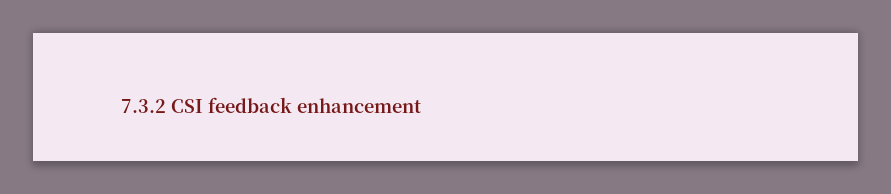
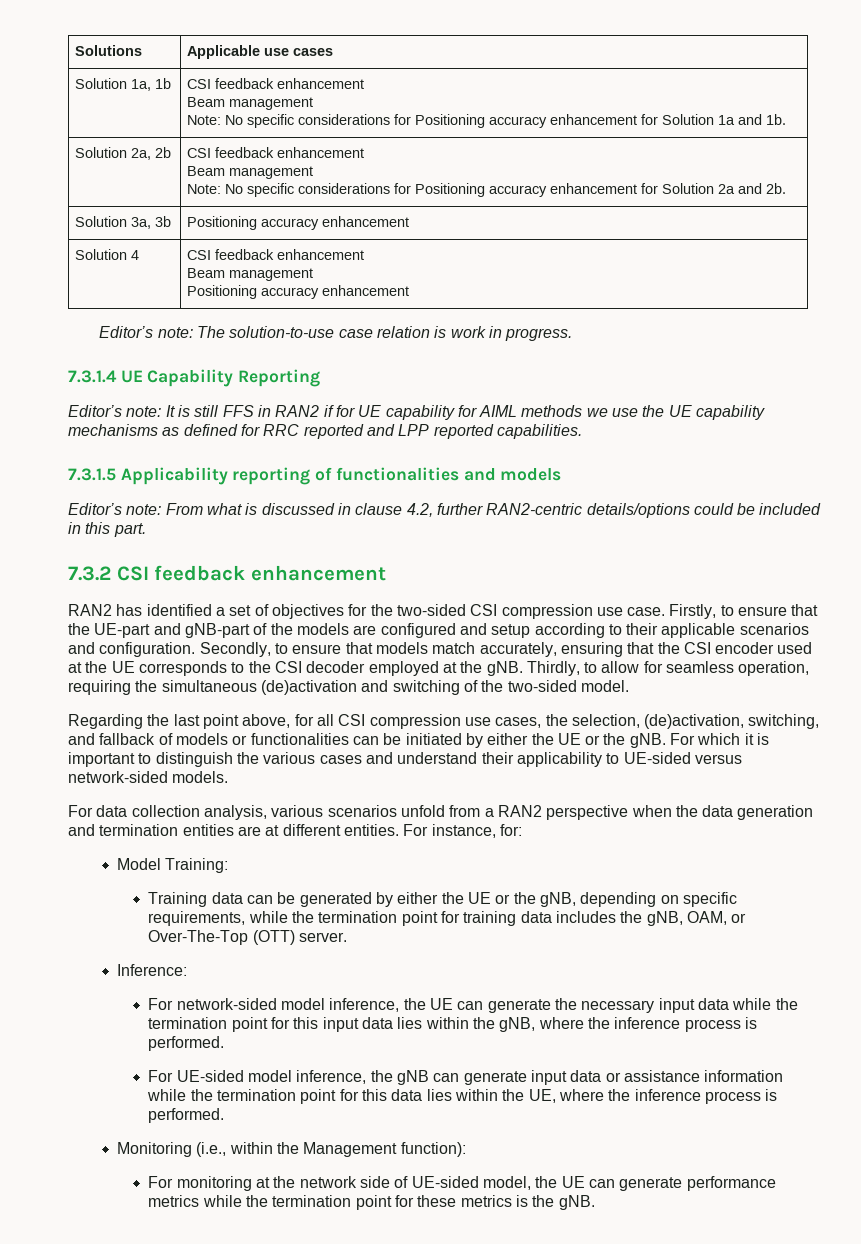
[121,97,421,113] 7.3.2 CSI feedback enhancement -> [74,45,142,56] [186,45,333,59] [74,78,171,91] [186,78,364,89] [186,97,313,110] [186,114,786,128] [74,147,171,160] [186,147,364,158] [186,166,313,179] [186,183,786,197] [74,216,171,229] [186,216,409,230] [74,249,139,260] [186,249,364,260] [186,268,313,281] [186,285,409,299] [99,326,573,341] [68,369,321,387] [68,405,766,420] [68,424,582,439] [68,467,562,485] [68,503,822,518] [68,522,146,537] [68,565,386,581] [68,604,819,619] [68,623,809,638] [68,642,813,657] [68,661,810,676] [68,680,629,695] [68,714,820,729] [68,733,770,748] [68,752,742,767] [68,771,229,783] [68,805,814,820] [68,824,522,838] [117,858,229,873] [148,892,737,907] [148,911,747,926] [148,930,348,945] [117,964,188,976] [148,998,798,1013] [148,1017,757,1032] [148,1036,225,1051] [148,1070,784,1085] [147,1089,778,1104] [148,1108,225,1123] [117,1142,466,1157] [148,1176,776,1191] [148,1195,595,1210] Solutions | Applicable use cases // Solution 1a, 1b | CSI feedback enhancement // Beam management // Note: No specific considerations for Positioning accuracy enhancement for Solution 1a and 1b. // Solution 2a, 2b | CSI feedback enhancement // Beam management // Note: No specific considerations for Positioning accuracy enhancement for Solution 2a and 2b. // Solution 3a, 3b | Positioning accuracy enhancement // Solution 4 | CSI feedback enhancement // Beam management // Positioning accuracy enhancement // Editor’s note: The solution-to-use case relation is work in progress. // 7.3.1.4 UE Capability Reporting // Editor’s note: It is still FFS in RAN2 if for UE capability for AIML methods we use the UE capability mechanisms as defined for RRC reported and LPP reported capabilities. // 7.3.1.5 Applicability reporting of functionalities and models // Editor’s note: From what is discussed in clause 4.2, further RAN2-centric details/options could be included in this part. // 7.3.2 CSI feedback enhancement // RAN2 has identified a set of objectives for the two-sided CSI compression use case. Firstly, to ensure that the UE-part and gNB-part of the models are configured and setup according to their applicable scenarios and configuration. Secondly, to ensure that models match accurately, ensuring that the CSI encoder used at the UE corresponds to the CSI decoder employed at the gNB. Thirdly, to allow for seamless operation, requiring the simultaneous (de)activation and switching of the two-sided model. // Regarding the last point above, for all CSI compression use cases, the selection, (de)activation, switching, and fallback of models or functionalities can be initiated by either the UE or the gNB. For which it is important to distinguish the various cases and understand their applicability to UE-sided versus network-sided models. // For data collection analysis, various scenarios unfold from a RAN2 perspective when the data generation and termination entities are at different entities. For instance, for: // Model Training: // Training data can be generated by either the UE or the gNB, depending on specific requirements, while the termination point for training data includes the gNB, OAM, or Over-The-Top (OTT) server. // Inference: // For network-sided model inference, the UE can generate the necessary input data while the termination point for this input data lies within the gNB, where the inference process is performed. // For UE-sided model inference, the gNB can generate input data or assistance information while the termination point for this data lies within the UE, where the inference process is performed. // Monitoring (i.e., within the Management function): // For monitoring at the network side of UE-sided model, the UE can generate performance metrics while the termination point for these metrics is the gNB.

